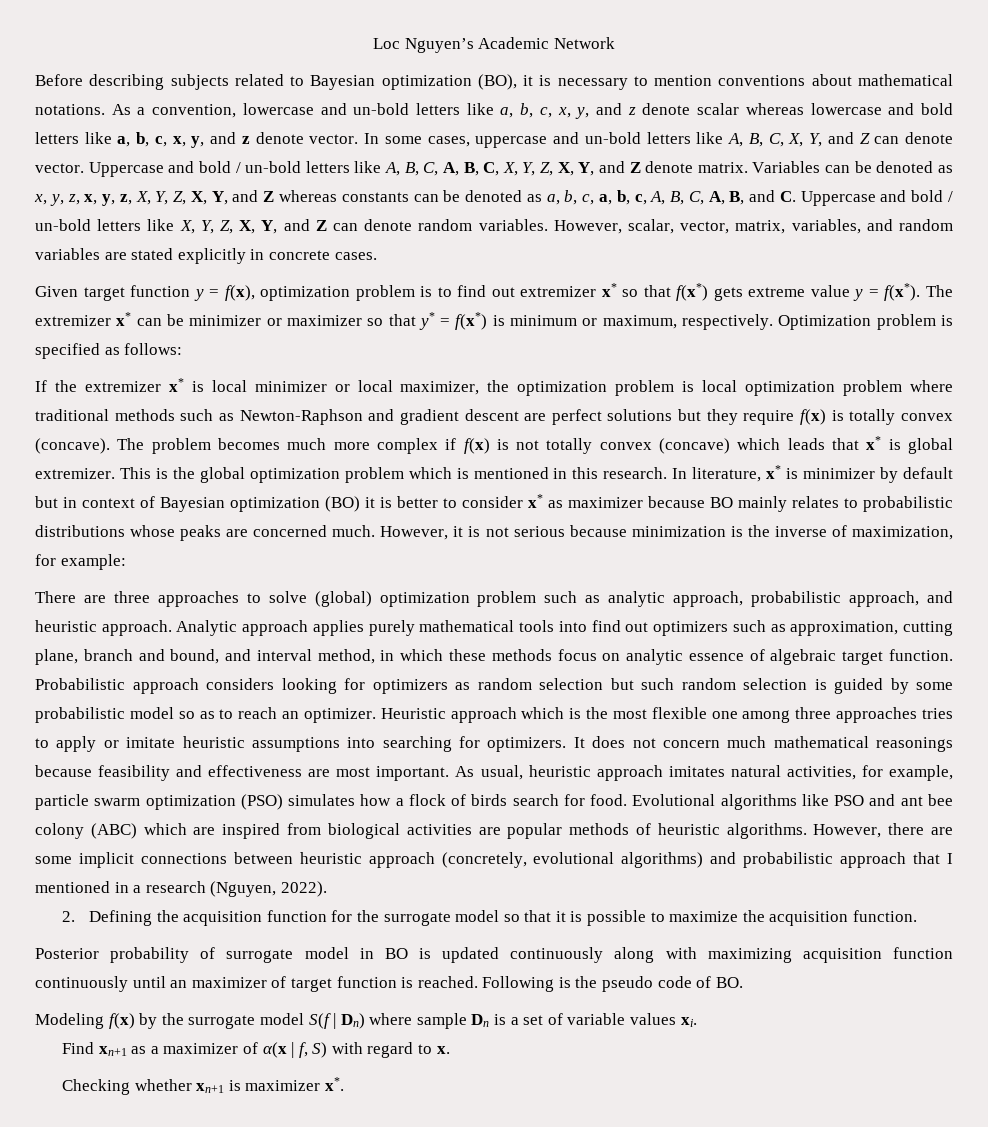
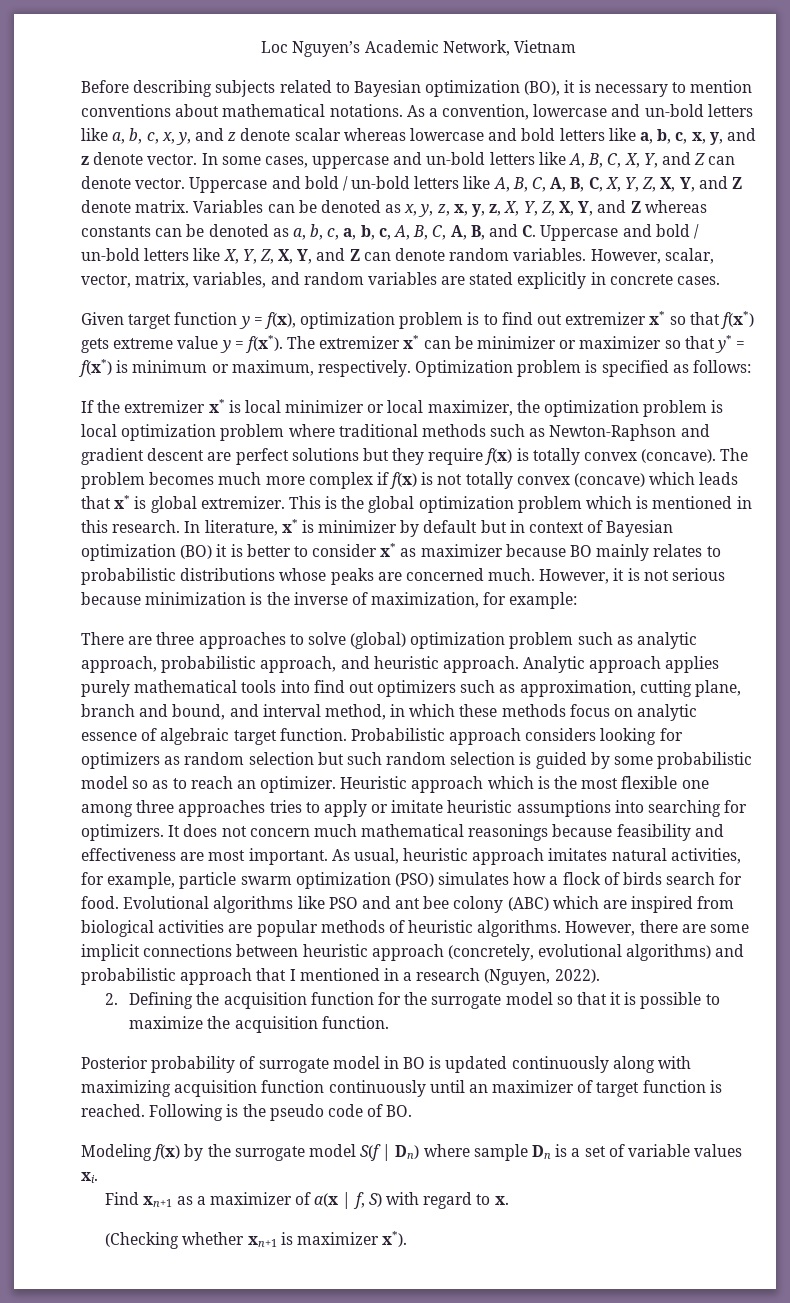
[553,37,615,49] Network -> [442,40,576,56] Network, Vietnam
[61,1079,130,1095] Checking -> [105,1232,180,1249] (Checking
[324,1077,344,1091] x*. -> [382,1231,408,1247] x*).

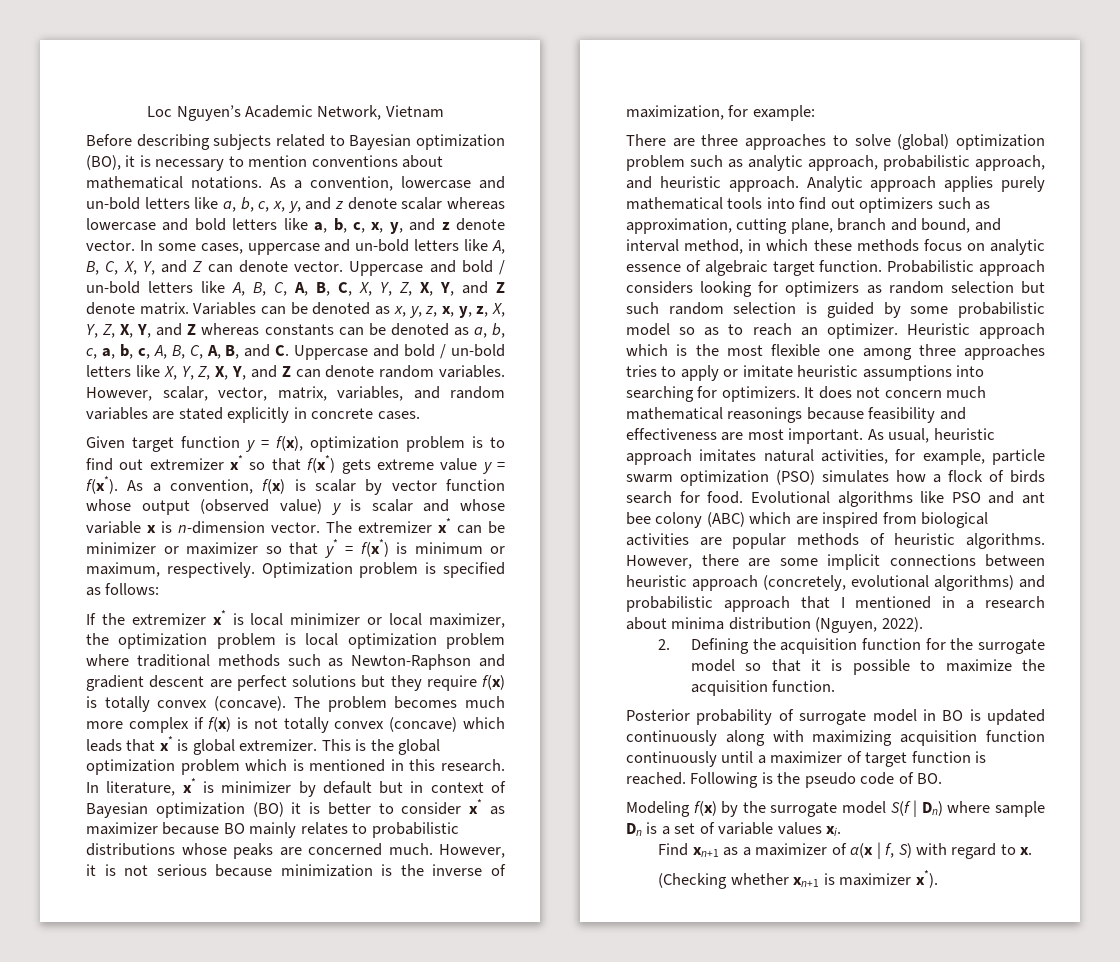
(283, 344) none -> [127,479,505,495] [86,499,505,515] [86,521,320,534] As a convention, f(x) is scalar by vector function whose output (observed value) y is scalar and whose variable x is n-dimension vector.
(481, 974) none -> [626,617,811,630] about minima distribution
[468,1084,488,1093] an -> [757,755,766,764] a

